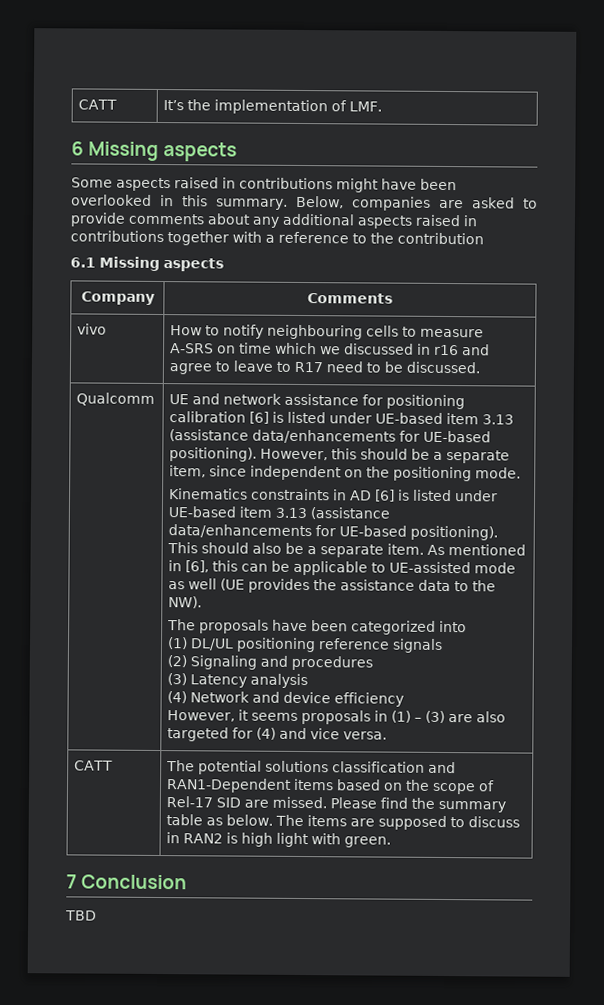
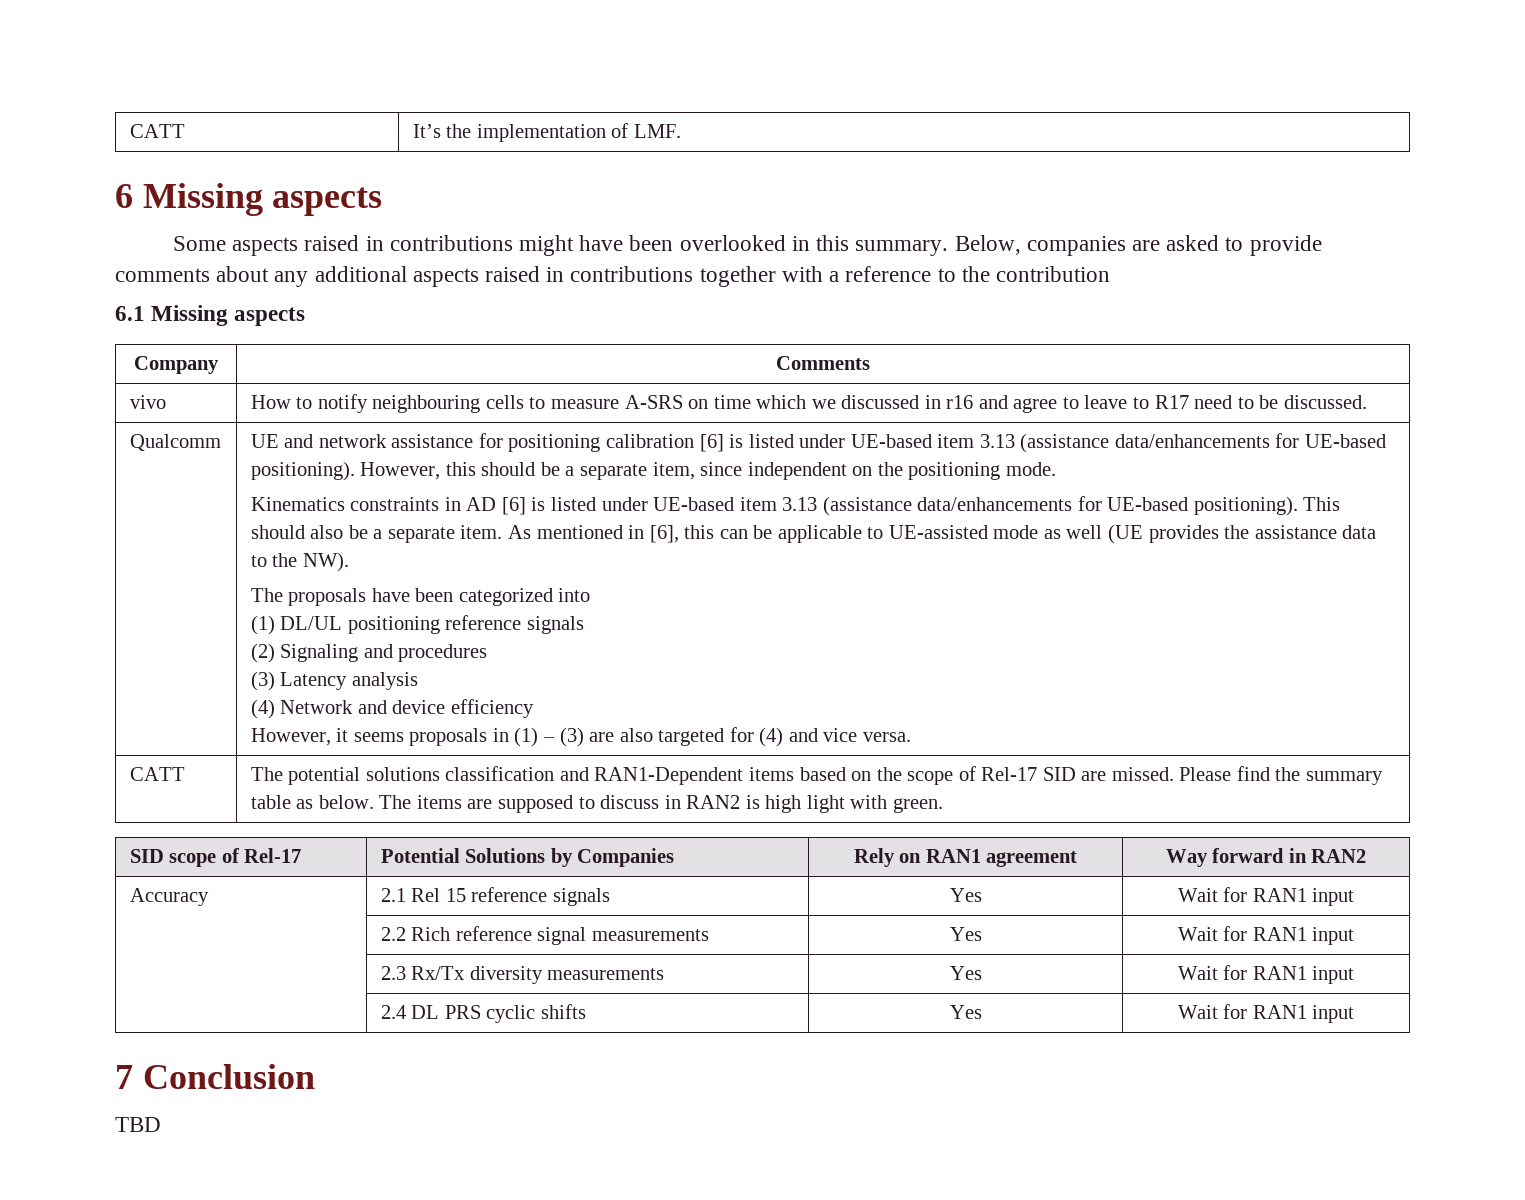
(392, 842) none -> [129,848,302,867] [380,848,675,867] [853,848,1078,867] [1165,848,1367,867] [129,888,209,906] [380,887,610,906] [949,888,982,902] [1177,887,1355,906] [380,926,709,945] [949,927,982,941] [1177,926,1355,945] [380,966,665,984] [949,966,982,980] [1177,965,1355,984] [380,1004,586,1023] [949,1005,982,1019] [1177,1004,1355,1023] // SID scope of Rel-17 | Potential Solutions by Companies | Rely on RAN1 agreement | Way forward in RAN2 // Accuracy | 2.1 Rel 15 reference signals | Yes | Wait for RAN1 input // | 2.2 Rich reference signal measurements | Yes | Wait for RAN1 input // | 2.3 Rx/Tx diversity measurements | Yes | Wait for RAN1 input // | 2.4 DL PRS cyclic shifts | Yes | Wait for RAN1 input

